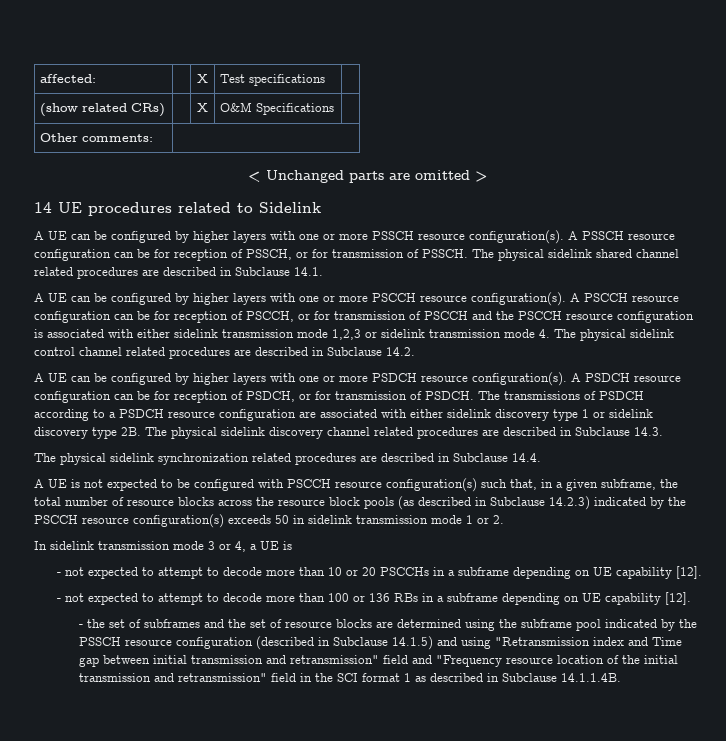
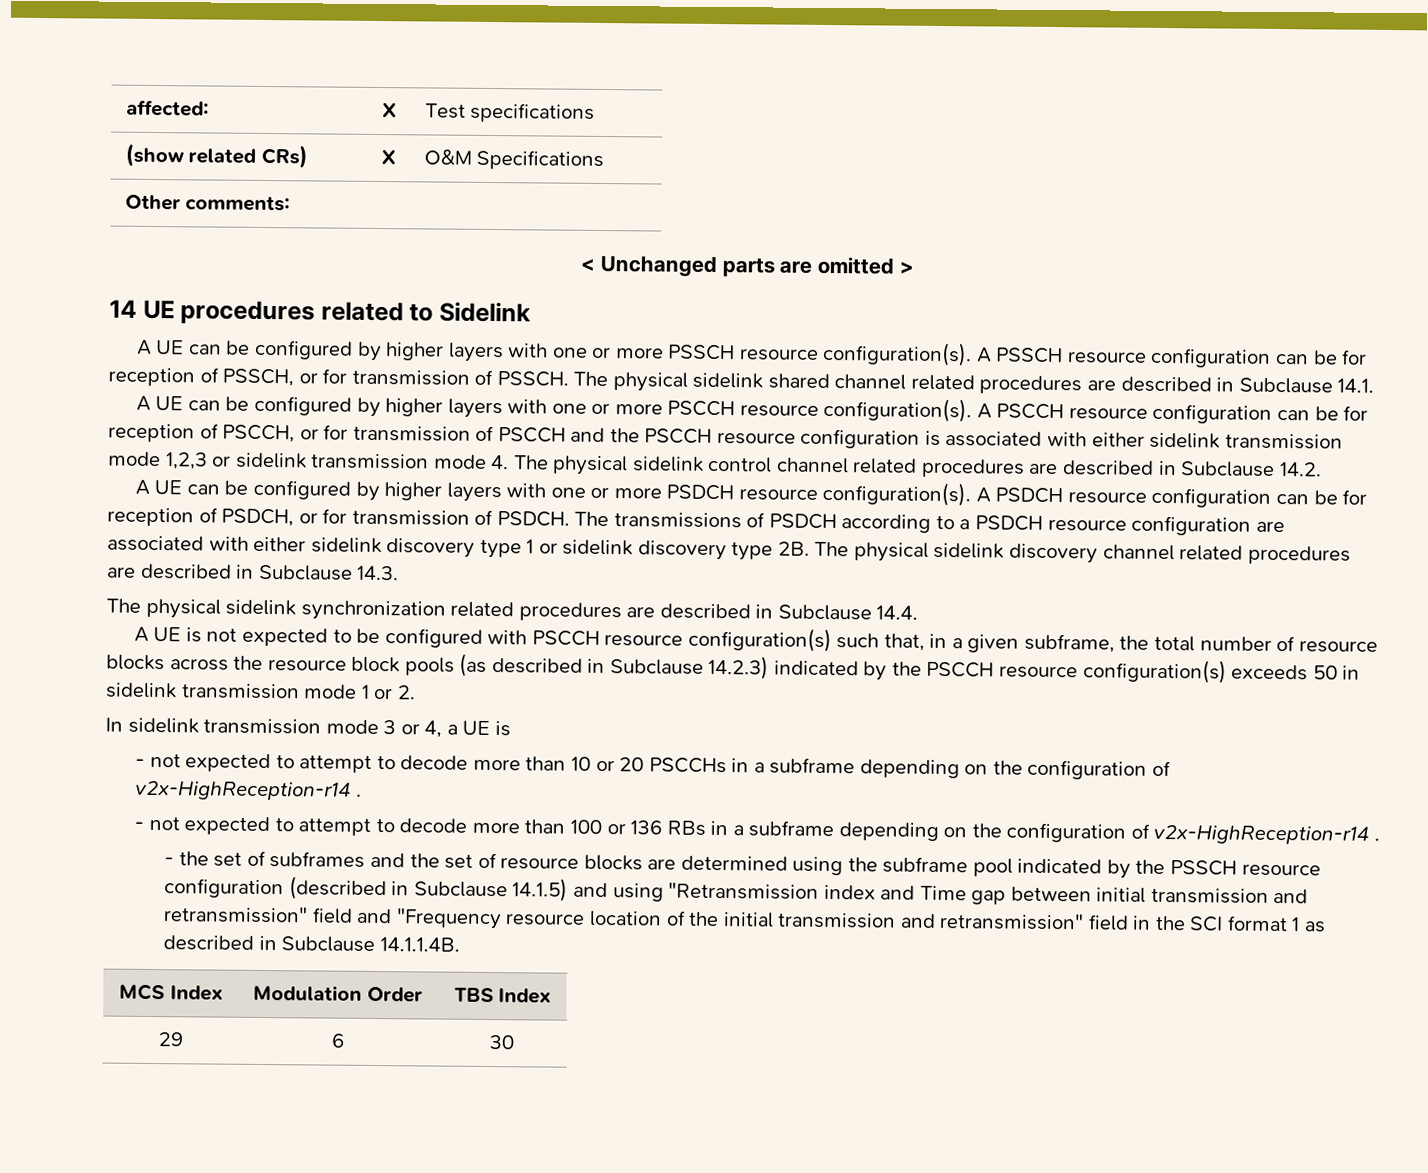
[592,566,702,579] UE capability [12]. -> [992,759,1171,780] [135,780,362,801] the configuration of v2x-HighReception-r14 .
[581,592,691,605] UE capability [12]. -> [971,822,1380,845] the configuration of v2x-HighReception-r14 .
(622, 677) none -> [119,983,223,1001] [253,984,423,1003] [453,987,552,1004] [157,1032,184,1047] [330,1033,345,1048] [489,1035,514,1050] // MCS Index | Modulation Order | TBS Index // 29 | 6 | 30

